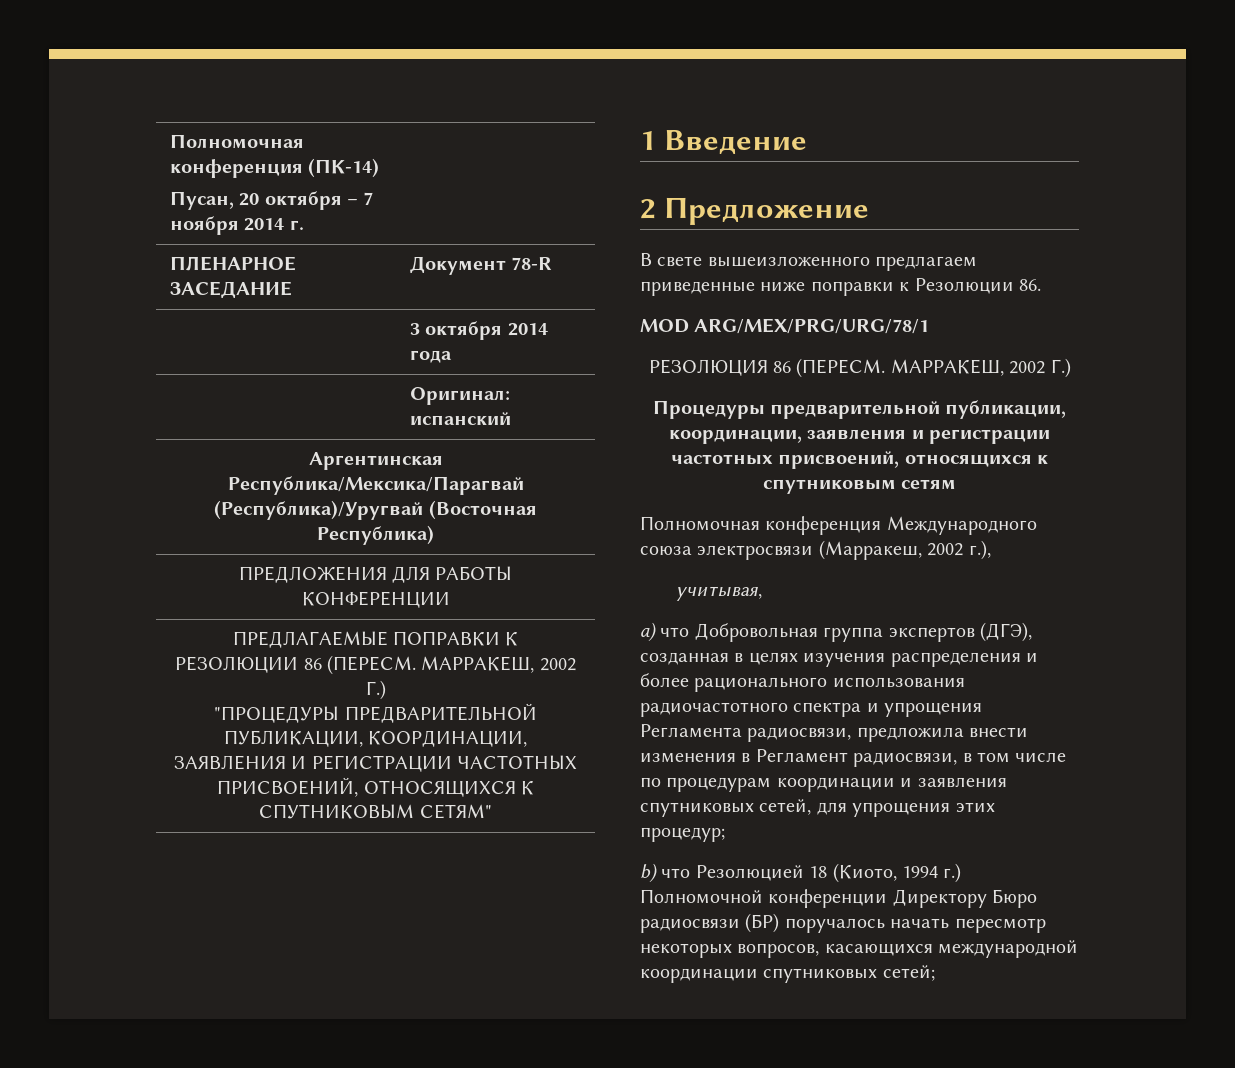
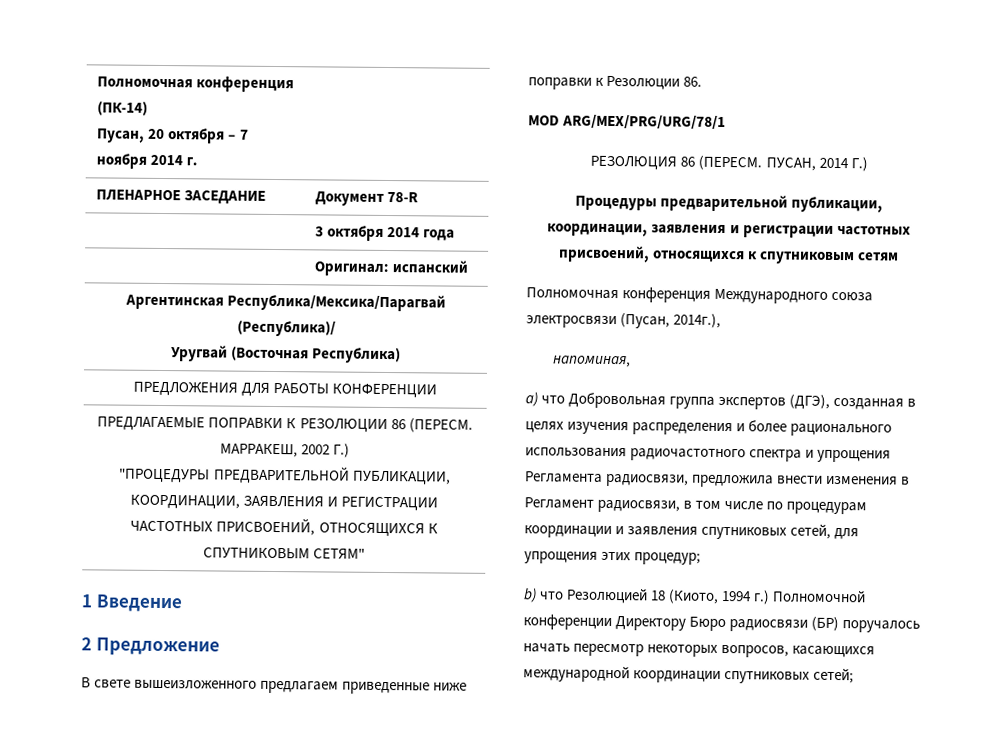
[214,500,424,520] (Республика)/Уругвай -> [236,320,336,337] [170,345,228,362] (Республика)/ // Уругвай
[890,359,1046,376] МАРРАКЕШ, 2002 -> [765,157,849,171] ПУСАН, 2014
[818,540,991,560] [676,586,763,601] (Марракеш, 2002 г.), // учитывая, -> [620,313,722,329] [553,355,632,368] (Пусан, 2014г.), // напоминая,

